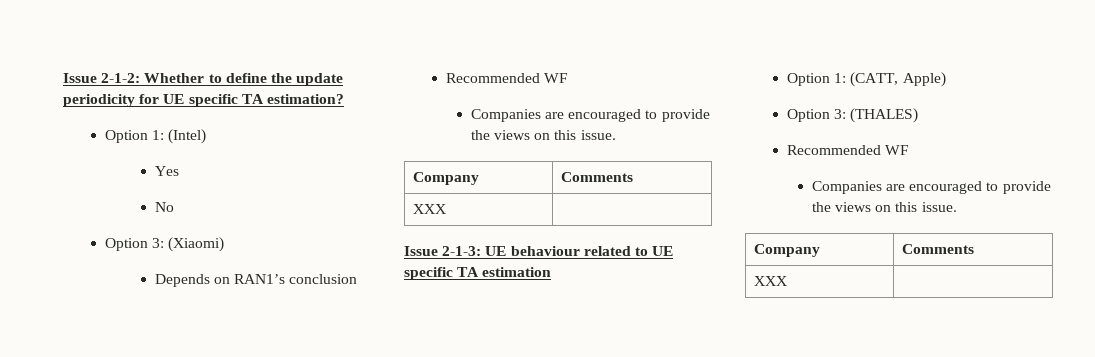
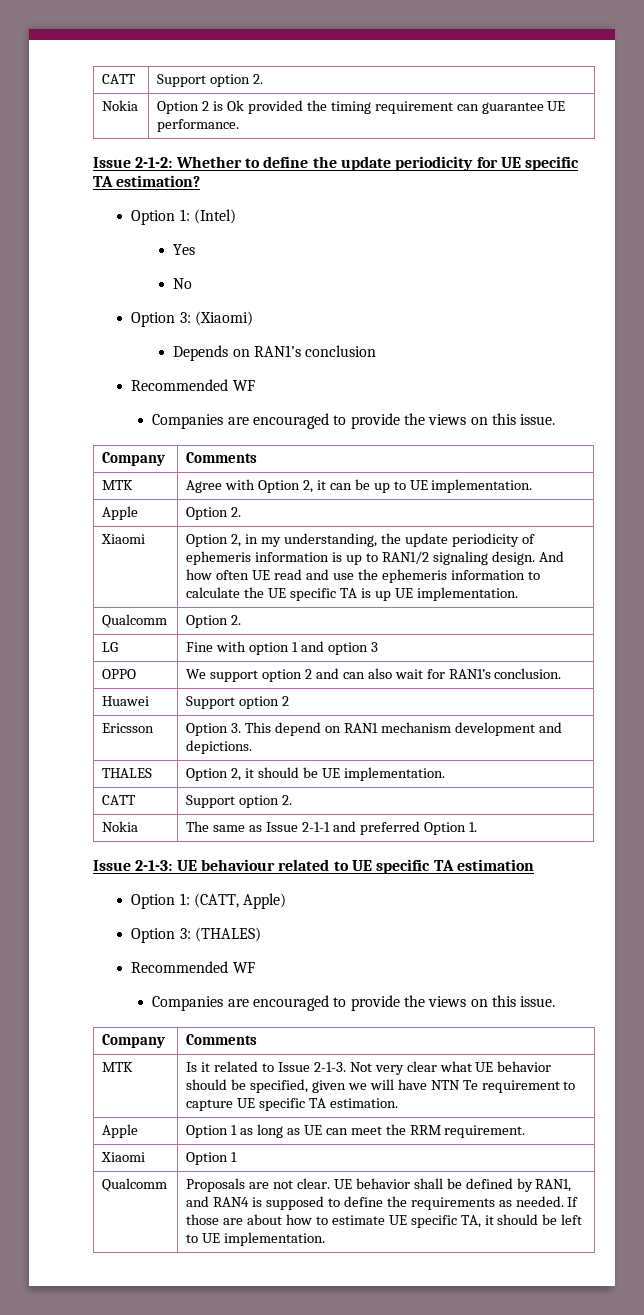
(63, 78) none -> [102,74,137,84] [157,74,264,87] [102,100,139,111] [157,100,566,114] [157,119,240,132] CATT | Support option 2. // Nokia | Option 2 is Ok provided the timing requirement can guarantee UE performance. //
[412,204,446,214] XXX | -> [102,480,134,490] [186,479,533,493] [102,506,139,520] [186,507,242,520] [101,534,146,544] [186,533,535,547] [186,551,564,565] [186,569,540,583] [186,587,518,601] [102,614,168,628] [186,615,242,628] [102,642,119,652] [186,641,378,655] [102,669,137,679] [186,668,562,682] [102,696,150,706] [186,696,290,709] [102,723,155,733] [186,722,562,736] [186,740,253,754] [102,768,153,778] [186,767,445,781] [102,795,137,805] [186,795,293,808] [102,821,139,832] [186,821,477,835] MTK | Agree with Option 2, it can be up to UE implementation. // Apple | Option 2. // Xiaomi | Option 2, in my understanding, the update periodicity of ephemeris information is up to RAN1/2 signaling design. And how often UE read and use the ephemeris information to calculate the UE specific TA is up UE implementation. // Qualcomm | Option 2. // LG | Fine with option 1 and option 3 // OPPO | We support option 2 and can also wait for RAN1’s conclusion. // Huawei | Support option 2 // Ericsson | Option 3. This depend on RAN1 mechanism development and depictions. // THALES | Option 2, it should be UE implementation. // CATT | Support option 2. // Nokia | The same as Issue 2-1-1 and preferred Option 1.
[753,276,787,286] XXX | -> [102,1062,134,1072] [186,1061,552,1075] [186,1079,576,1093] [186,1098,398,1111] [102,1124,139,1138] [186,1124,526,1138] [101,1152,146,1162] [186,1152,238,1165] [102,1178,168,1192] [186,1178,572,1192] [186,1196,579,1210] [186,1214,583,1228] [186,1232,326,1246] MTK | Is it related to Issue 2-1-3. Not very clear what UE behavior should be specified, given we will have NTN Te requirement to capture UE specific TA estimation. // Apple | Option 1 as long as UE can meet the RRM requirement. // Xiaomi | Option 1 // Qualcomm | Proposals are not clear. UE behavior shall be defined by RAN1, and RAN4 is supposed to define the requirements as needed. If those are about how to estimate UE specific TA, it should be left to UE implementation.

